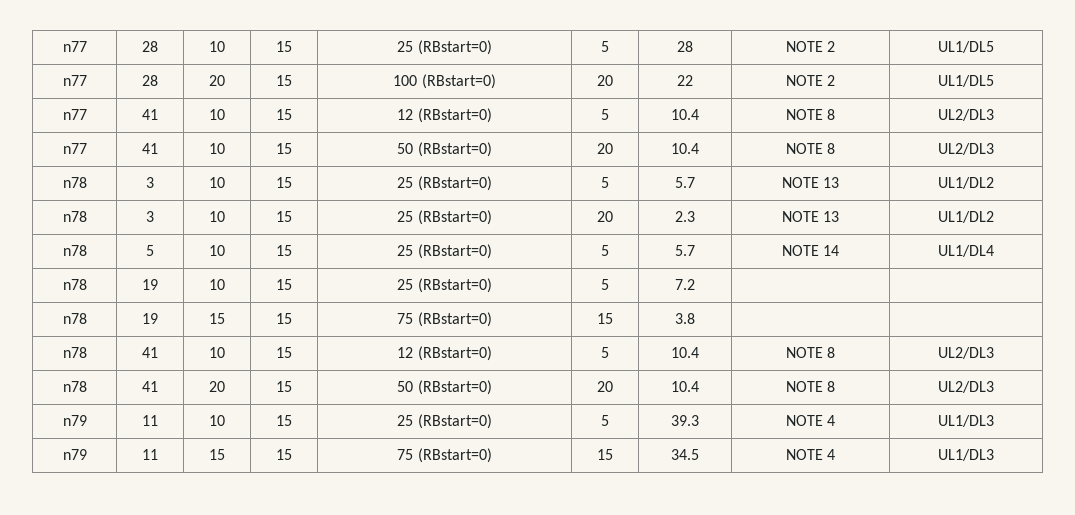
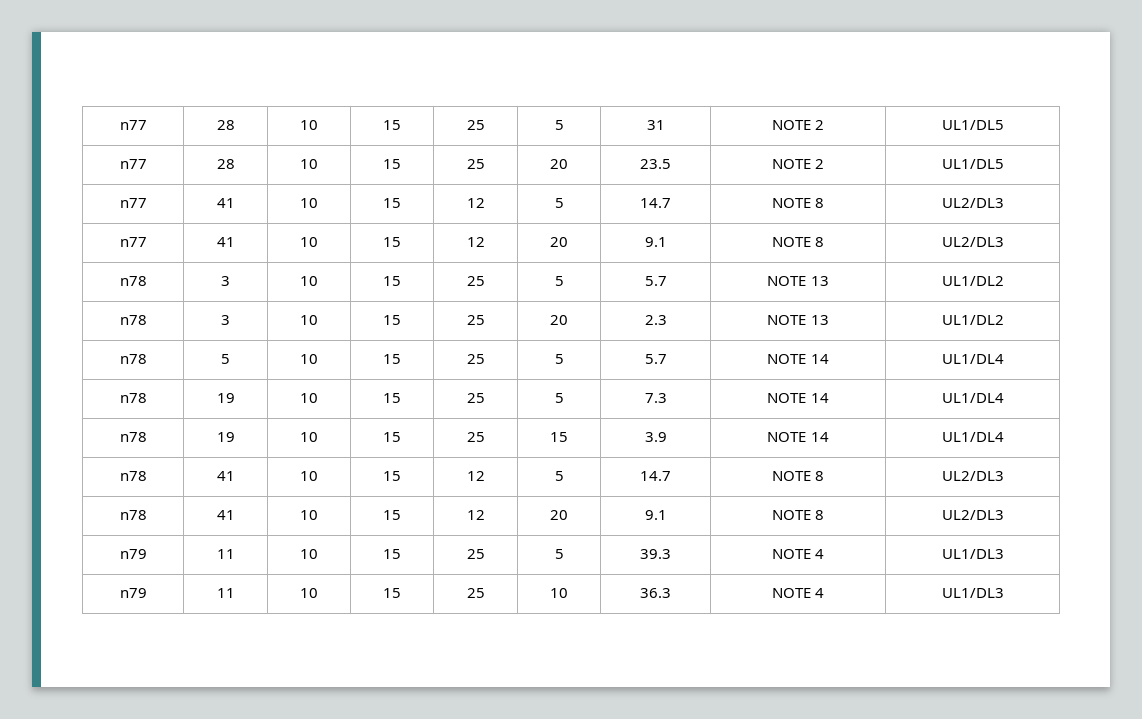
[62,41,87,52] [142,41,158,52] [209,41,225,52] [276,41,292,52] [397,40,492,55] [601,41,609,52] [677,41,693,52] n77 | 28 | 10 | 15 | 25 (RBstart=0) | 5 | 28 -> [119,120,147,130] [216,120,235,130] [300,120,318,130] [383,120,402,130] [466,120,485,130] [554,120,564,130] [646,120,665,130] n77 | 28 | 10 | 15 | 25 | 5 | 31
[209,75,225,86] [276,75,292,86] [393,74,496,89] [597,75,613,86] [677,75,693,86] 20 | 15 | 100 (RBstart=0) | 20 | 22 -> [300,159,318,169] [383,159,402,169] [466,159,485,169] [550,159,568,169] [640,159,671,169] 10 | 15 | 25 | 20 | 23.5
[417,108,492,123] [601,109,609,120] [671,109,699,120] (RBstart=0) | 5 | 10.4 -> [554,198,564,208] [640,198,671,208] | 5 | 14.7
[397,142,492,157] [597,143,613,154] [671,143,699,154] 50 (RBstart=0) | 20 | 10.4 -> [466,237,485,247] [550,237,568,247] [644,237,667,247] 12 | 20 | 9.1
[417,176,492,191] (RBstart=0) -> (485, 281) none
[417,210,492,225] (RBstart=0) -> (485, 320) none
[417,244,492,259] (RBstart=0) -> (485, 359) none
[417,278,492,293] [601,279,609,290] [675,279,695,290] [62,313,87,324] [142,313,158,324] [209,313,225,324] [276,313,292,324] [397,312,492,327] [597,313,613,324] [675,313,695,324] [62,347,87,358] [142,347,158,358] [209,347,225,358] [276,347,292,358] [397,346,492,361] [601,347,609,358] [671,347,699,358] (RBstart=0) | 5 | 7.2 | | // n78 | 19 | 15 | 15 | 75 (RBstart=0) | 15 | 3.8 | | // n78 | 41 | 10 | 15 | 12 (RBstart=0) | 5 | 10.4 -> [554,393,564,403] [644,393,667,403] [767,393,829,403] [941,393,1004,403] [119,432,147,442] [216,432,235,442] [300,432,318,442] [383,432,402,442] [466,432,485,442] [550,432,568,442] [644,432,667,442] [767,432,829,442] [941,432,1004,442] [119,471,147,481] [216,471,235,481] [300,471,318,481] [383,471,402,481] [466,471,485,481] [554,471,564,481] [640,471,671,481] | 5 | 7.3 | NOTE 14 | UL1/DL4 // n78 | 19 | 10 | 15 | 25 | 15 | 3.9 | NOTE 14 | UL1/DL4 // n78 | 41 | 10 | 15 | 12 | 5 | 14.7
[209,381,225,392] [276,381,292,392] [397,380,492,395] [597,381,613,392] [671,381,699,392] 20 | 15 | 50 (RBstart=0) | 20 | 10.4 -> [300,510,318,520] [383,510,402,520] [466,510,485,520] [550,510,568,520] [644,510,667,520] 10 | 15 | 12 | 20 | 9.1
[417,414,492,429] (RBstart=0) -> (485, 554) none
[209,449,225,460] [276,449,292,460] [397,448,492,463] [597,449,613,460] [671,449,699,460] 15 | 15 | 75 (RBstart=0) | 15 | 34.5 -> [300,588,318,598] [383,588,402,598] [466,588,485,598] [550,588,568,598] [640,588,671,598] 10 | 15 | 25 | 10 | 36.3

